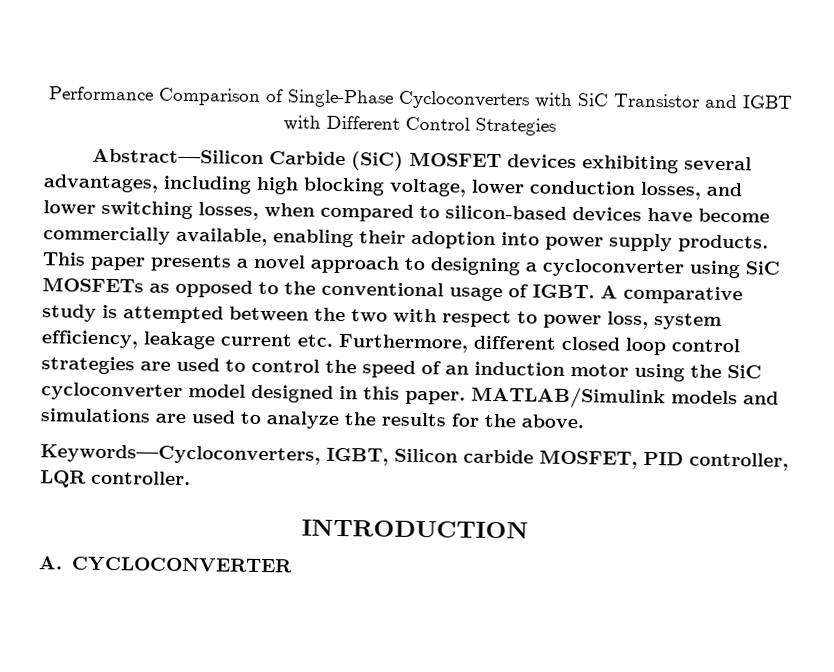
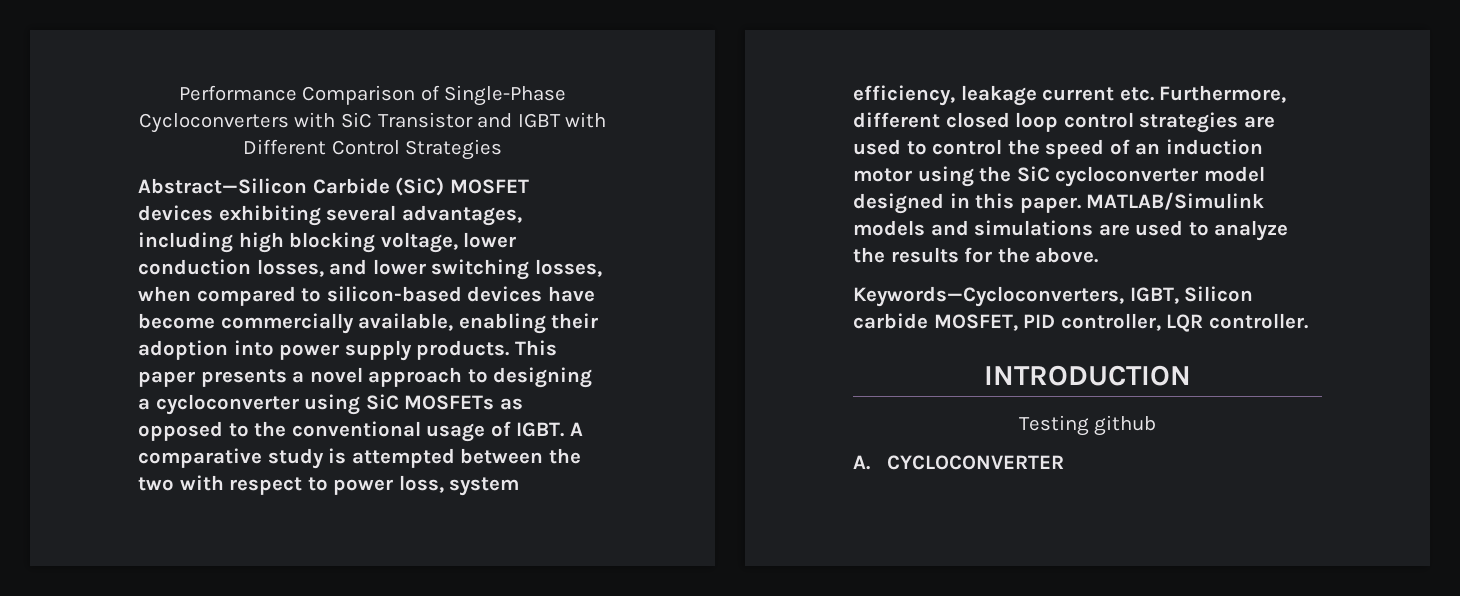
(529, 528) none -> [1018,415,1157,436] // Testing github

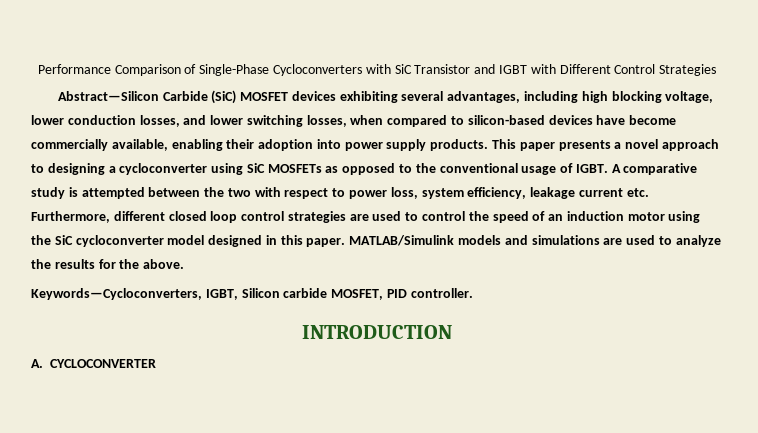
[1060,313,1204,332] controller, LQR -> (407, 293) none
[1018,415,1157,436] // Testing github -> (452, 332) none

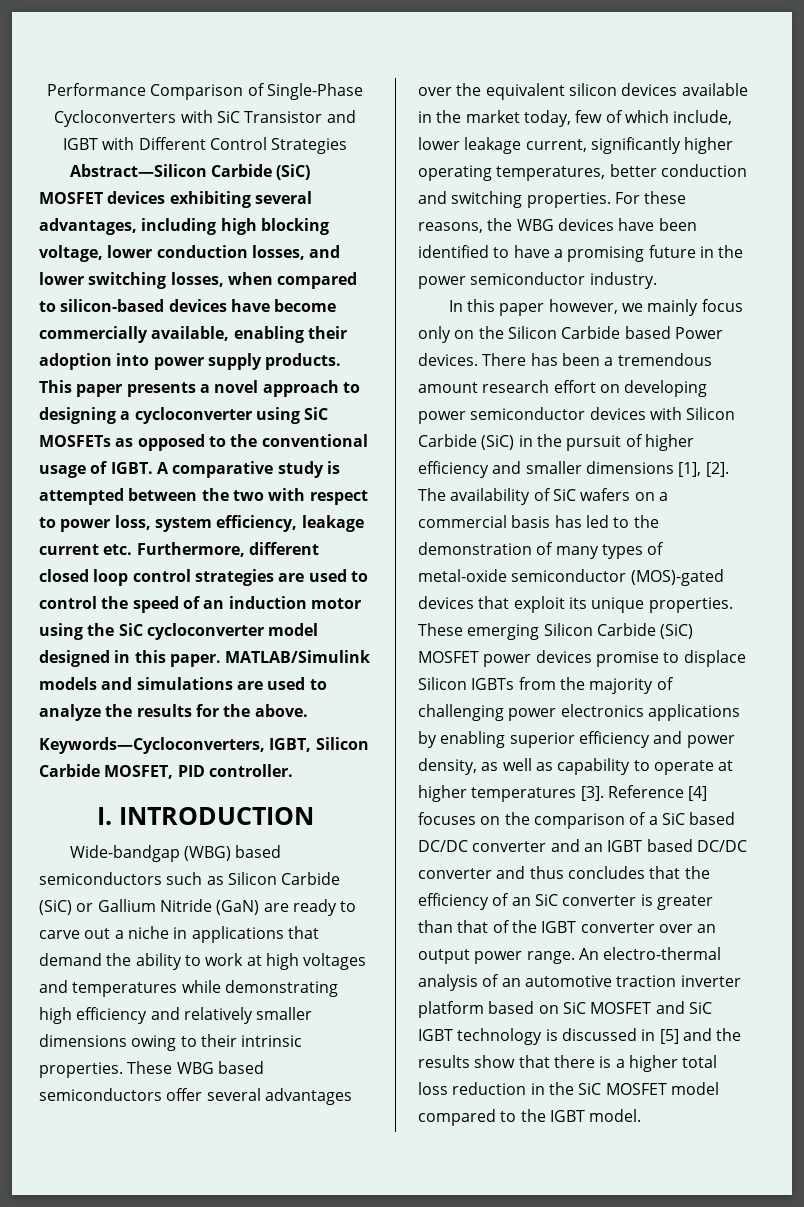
[283,288,328,298] carbide -> [39,764,100,777] Carbide
(473, 293) none -> [96,807,112,825] I.
[31,359,157,368] A. CYCLOCONVERTER -> [69,845,282,862] [39,872,341,885] [39,899,357,916] [39,926,319,943] [39,953,367,970] [39,980,338,997] [39,1007,313,1024] [39,1034,303,1051] [39,1061,264,1078] [39,1088,352,1105] [418,83,748,100] [418,110,733,127] [418,137,734,154] [418,164,747,181] [418,191,687,208] [418,218,697,233] [418,245,744,262] [418,272,657,289] [448,299,743,316] [418,326,723,343] [418,353,712,366] [418,380,708,397] [418,407,736,424] [418,434,694,451] [418,461,729,478] [418,488,668,505] [418,515,659,528] [418,542,665,559] [418,569,724,586] [418,596,733,613] [418,623,694,640] [418,650,746,667] [418,677,674,694] [418,704,740,721] [418,731,735,748] [418,758,734,775] [418,785,708,802] [418,812,736,829] [418,839,747,852] [418,866,710,879] [418,893,713,910] [418,920,717,933] [418,947,722,964] [418,974,741,991] [418,1001,712,1018] [418,1028,742,1045] [418,1055,718,1072] [418,1082,719,1095] [418,1109,642,1126] Wide-bandgap (WBG) based semiconductors such as Silicon Carbide (SiC) or Gallium Nitride (GaN) are ready to carve out a niche in applications that demand the ability to work at high voltages and temperatures while demonstrating high efficiency and relatively smaller dimensions owing to their intrinsic properties. These WBG based semiconductors offer several advantages over the equivalent silicon devices available in the market today, few of which include, lower leakage current, significantly higher operating temperatures, better conduction and switching properties. For these reasons, the WBG devices have been identified to have a promising future in the power semiconductor industry. // In this paper however, we mainly focus only on the Silicon Carbide based Power devices. There has been a tremendous amount research effort on developing power semiconductor devices with Silicon Carbide (SiC) in the pursuit of higher efficiency and smaller dimensions [1], [2]. The availability of SiC wafers on a commercial basis has led to the demonstration of many types of metal-oxide semiconductor (MOS)-gated devices that exploit its unique properties. These emerging Silicon Carbide (SiC) MOSFET power devices promise to displace Silicon IGBTs from the majority of challenging power electronics applications by enabling superior efficiency and power density, as well as capability to operate at higher temperatures [3]. Reference [4] focuses on the comparison of a SiC based DC/DC converter and an IGBT based DC/DC converter and thus concludes that the efficiency of an SiC converter is greater than that of the IGBT converter over an output power range. An electro-thermal analysis of an automotive traction inverter platform based on SiC MOSFET and SiC IGBT technology is discussed in [5] and the results show that there is a higher total loss reduction in the SiC MOSFET model compared to the IGBT model.

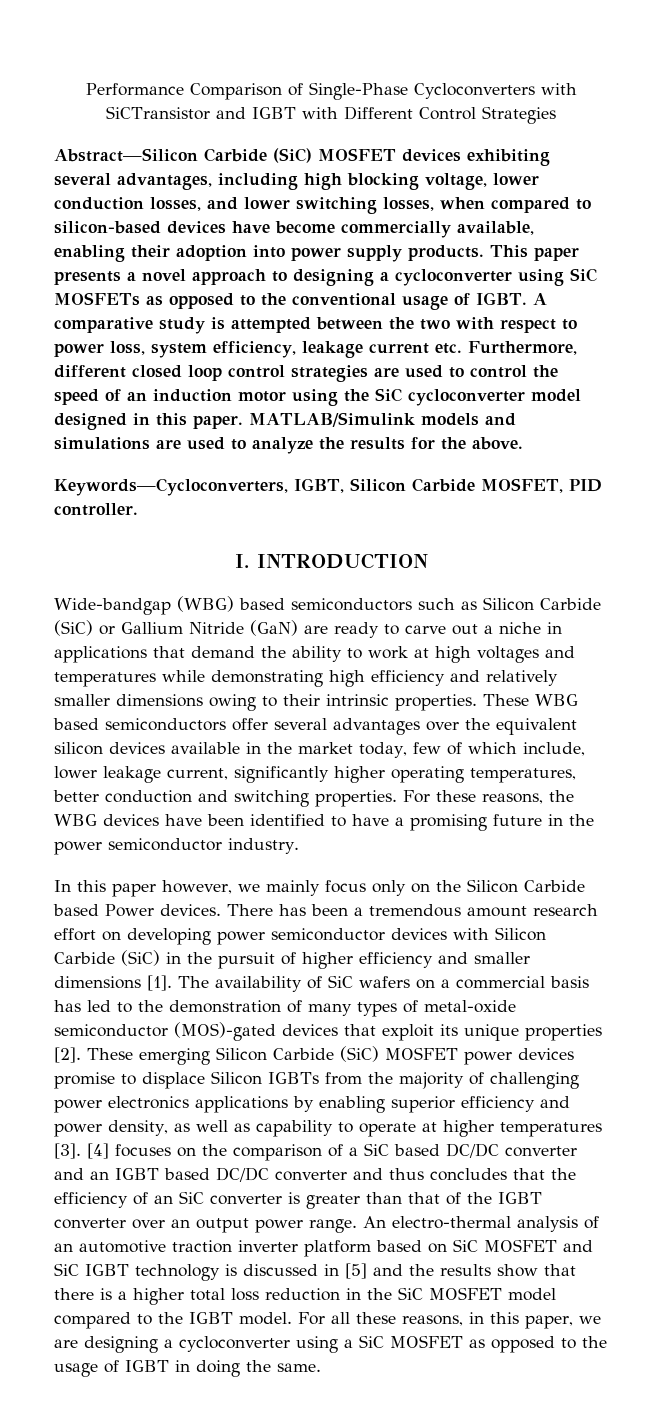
[217,111,323,123] SiC Transistor -> [106,106,211,120] SiCTransistor
[678,462,729,477] [1], [2]. -> [147,975,172,991] [1].
[648,597,733,613] properties. -> [525,1024,602,1041] [54,1047,81,1063] properties [2].
[607,785,684,798] Reference -> (81, 1151) none
(642, 1115) none -> [298,1312,601,1329] [54,1335,607,1353] [54,1360,321,1377] For all these reasons, in this paper, we are designing a cycloconverter using a SiC MOSFET as opposed to the usage of IGBT in doing the same.

